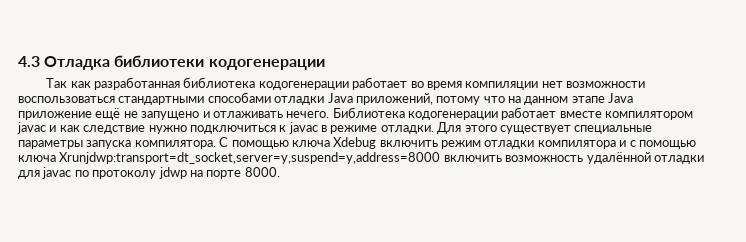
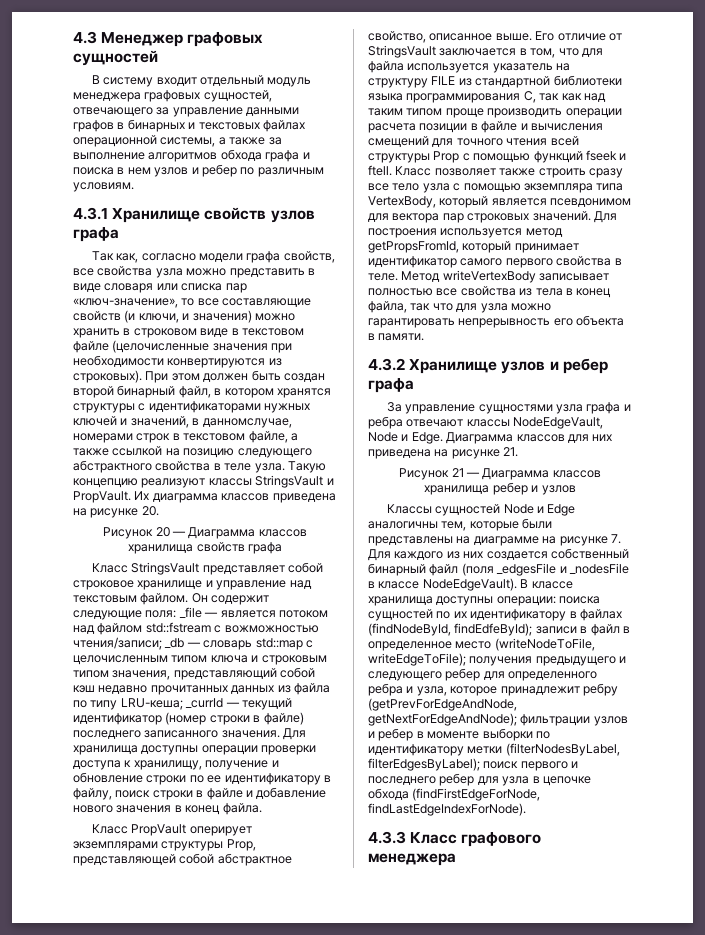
[44,55,325,70] [46,77,646,90] [18,92,634,105] [18,107,694,120] [17,122,653,134] [18,137,696,149] [18,152,704,164] [18,167,280,179] Отладка библиотеки кодогенерации // Так как разработанная библиотека кодогенерации работает во время компиляции нет возможности воспользоваться стандартными способами отладки Java приложений, потому что на данном этапе Java приложение ещё не запущено и отлаживать нечего. Библиотека кодогенерации работает вместе компилятором javac и как следствие нужно подключиться к javac в режиме отладки. Для этого существует специальные параметры запуска компилятора. С помощью ключа Xdebug включить режим отладки компилятора и с помощью ключа Xrunjdwp:transport=dt_socket,server=y,suspend=y,address=8000 включить возможность удалённой отладки для javac по протоколу jdwp на порте 8000. -> [101,32,264,47] [73,50,158,66] [91,75,312,87] [73,90,272,102] [73,107,300,117] [73,119,305,132] [73,135,282,147] [73,149,310,162] [73,164,324,177] [73,182,134,192] [73,207,315,223] [73,227,119,242] [91,251,335,263] [73,266,315,278] [73,283,247,293] [73,298,312,308] [73,310,295,323] [73,328,304,338] [73,340,293,353] [73,355,282,368] [73,370,325,383] [73,385,331,398] [73,401,311,413] [73,416,292,428] [73,431,298,443] [73,446,312,458] [73,460,326,473] [73,475,334,488] [73,491,336,503] [73,506,159,518] [103,527,307,539] [128,542,282,554] [91,562,323,575] [73,580,312,590] [73,593,270,605] [73,607,328,620] [73,622,319,635] [73,637,313,650] [73,655,327,665] [73,667,316,680] [73,683,330,695] [73,698,292,710] [73,712,304,725] [73,728,307,740] [73,745,317,755] [73,760,279,770] [73,772,331,785] [73,787,327,800] [73,803,262,815] [91,824,252,836] [73,839,256,851] [73,853,292,866] [368,31,622,43] [368,45,603,58] [368,61,571,73] [368,75,622,88] [368,91,606,103] [368,108,622,118] [368,121,603,133] [368,136,579,147] [368,150,627,163] [368,165,623,178] [368,183,624,193] [368,196,632,208] [368,211,617,223] [368,228,563,238] [368,241,579,253] [368,256,622,268] [368,270,610,283] [368,286,612,298] [368,301,551,313] [368,315,625,328] [368,333,425,341] [368,358,608,374] [368,378,414,393] [386,402,631,414] [368,416,604,429] [368,432,613,444] [368,447,519,459] [399,468,601,480] [424,482,576,495] [386,504,576,516] [368,518,553,531] [368,534,621,546] [368,548,629,561] [368,563,629,576] [368,578,573,591] [368,596,601,606] [368,609,622,621] [368,623,630,636] [368,638,595,651] [368,653,627,666] [368,668,598,681] [368,683,618,696] [368,698,517,711] [368,713,628,726] [368,728,550,741] [368,743,620,756] [368,758,579,771] [368,773,591,786] [368,788,541,801] [368,803,526,816] [368,831,542,847] [368,853,456,866] Менеджер графовых сущностей // В систему входит отдельный модуль менеджера графовых сущностей, отвечающего за управление данными графов в бинарных и текстовых файлах операционной системы, а также за выполнение алгоритмов обхода графа и поиска в нем узлов и ребер по различным условиям. // 4.3.1 Хранилище свойств узлов графа // Так как, согласно модели графа свойств, все свойства узла можно представить в виде словаря или списка пар «ключ-значение», то все составляющие свойств (и ключи, и значения) можно хранить в строковом виде в текстовом файле (целочисленные значения при необходимости конвертируются из строковых). При этом должен быть создан второй бинарный файл, в котором хранятся структуры с идентификаторами нужных ключей и значений, в данномслучае, номерами строк в текстовом файле, а также ссылкой на позицию следующего абстрактного свойства в теле узла. Такую концепцию реализуют классы StringsVault и PropVault. Их диаграмма классов приведена на рисунке 20. // Рисунок 20 — Диаграмма классов хранилища свойств графа // Класс StringsVault представляет собой строковое хранилище и управление над текстовым файлом. Он содержит следующие поля: _file — является потоком над файлом std::fstream с вожможностью чтения/записи; _db — словарь std::map с целочисленным типом ключа и строковым типом значения, представляющий собой кэш недавно прочитанных данных из файла по типу LRU-кеша; _currId — текущий идентификатор (номер строки в файле) последнего записанного значения. Для хранилища доступны операции проверки доступа к хранилищу, получение и обновление строки по ее идентификатору в файлу, поиск строки в файле и добавление нового значения в конец файла. // Класс PropVault оперирует экземплярами структуры Prop, представляющей собой абстрактное свойство, описанное выше. Его отличие от StringsVault заключается в том, что для файла используется указатель на структуру FILE из стандартной библиотеки языка программирования C, так как над таким типом проще производить операции расчета позиции в файле и вычисления смещений для точного чтения всей структуры Prop с помощью функций fseek и ftell. Класс позволяет также строить сразу все тело узла с помощью экземпляра типа VertexBody, который является псевдонимом для вектора пар строковых значений. Для построения используется метод getPropsFromId, который принимает идентификатор самого первого свойства в теле. Метод writeVertexBody записывает полностью все свойства из тела в конец файла, так что для узла можно гарантировать непрерывность его объекта в памяти. // 4.3.2 Хранилище узлов и ребер графа // За управление сущностями узла графа и ребра отвечают классы NodeEdgeVault, Node и Edge. Диаграмма классов для них приведена на рисунке 21. // Рисунок 21 — Диаграмма классов хранилища ребер и узлов // Классы сущностей Node и Edge аналогичны тем, которые были представлены на диаграмме на рисунке 7. Для каждого из них создается собственный бинарный файл (поля _edgesFile и _nodesFile в классе NodeEdgeVault). В классе хранилища доступны операции: поиска сущностей по их идентификатору в файлах (findNodeById, findEdfeById); записи в файл в определенное место (writeNodeToFile, writeEdgeToFile); получения предыдущего и следующего ребер для определенного ребра и узла, которое принадлежит ребру (getPrevForEdgeAndNode, getNextForEdgeAndNode); фильтрации узлов и ребер в моменте выборки по идентификатору метки (filterNodesByLabel, filterEdgesByLabel); поиск первого и последнего ребер для узла в цепочке обхода (findFirstEdgeForNode, findLastEdgeIndexForNode). // 4.3.3 Класс графового менеджера

